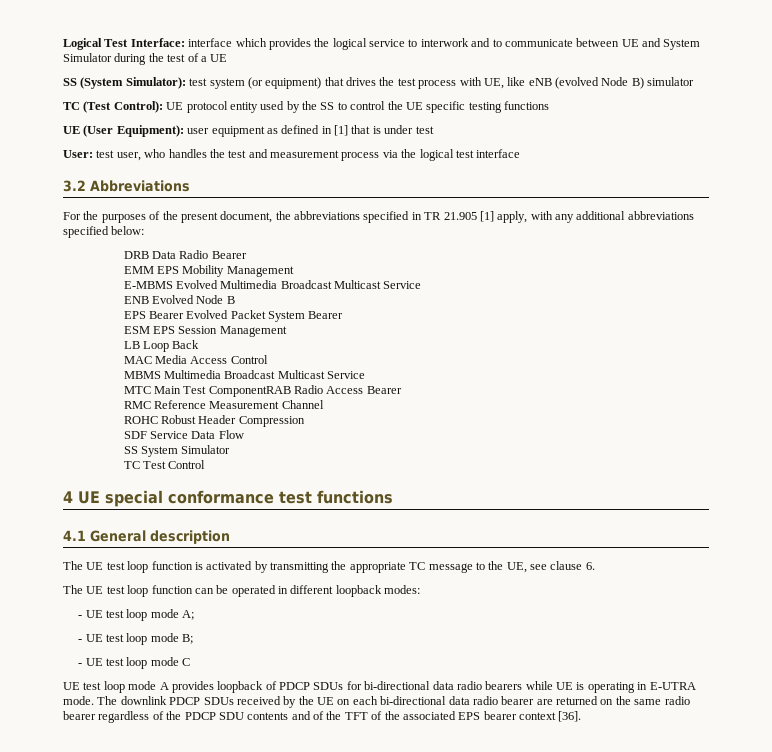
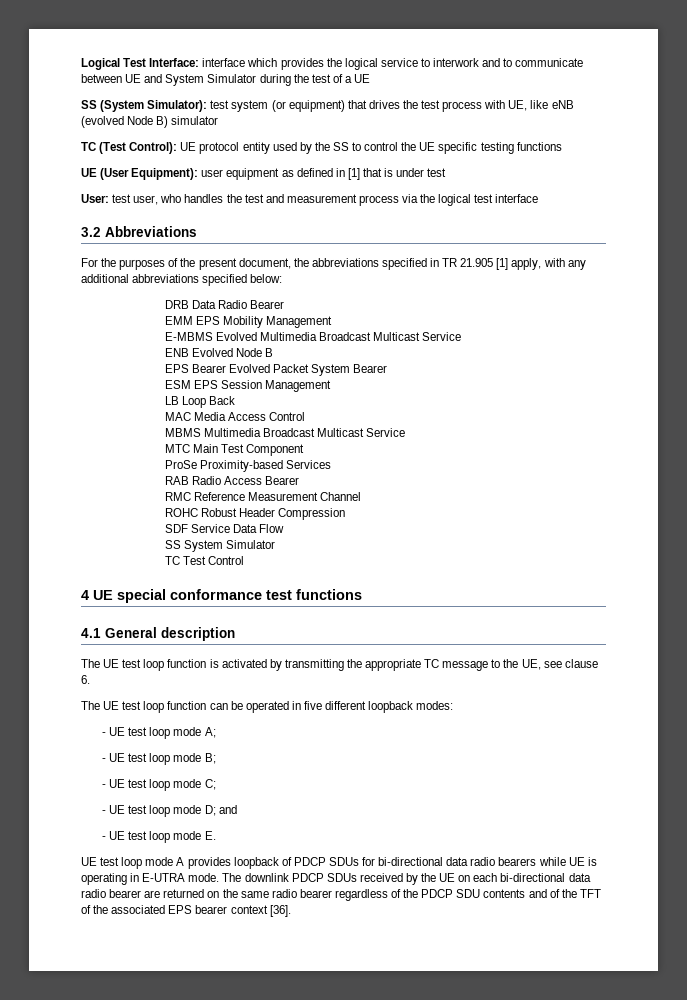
[208,386,291,397] ComponentRAB -> [246,444,305,456] [164,460,332,472] [164,476,189,485] Component // ProSe Proximity-based Services // RAB
(288, 590) none -> [303,701,322,710] five
[182,658,191,666] C -> [204,779,216,790] [101,805,237,817] [101,831,216,843] C; // - UE test loop mode D; and // - UE test loop mode E.

